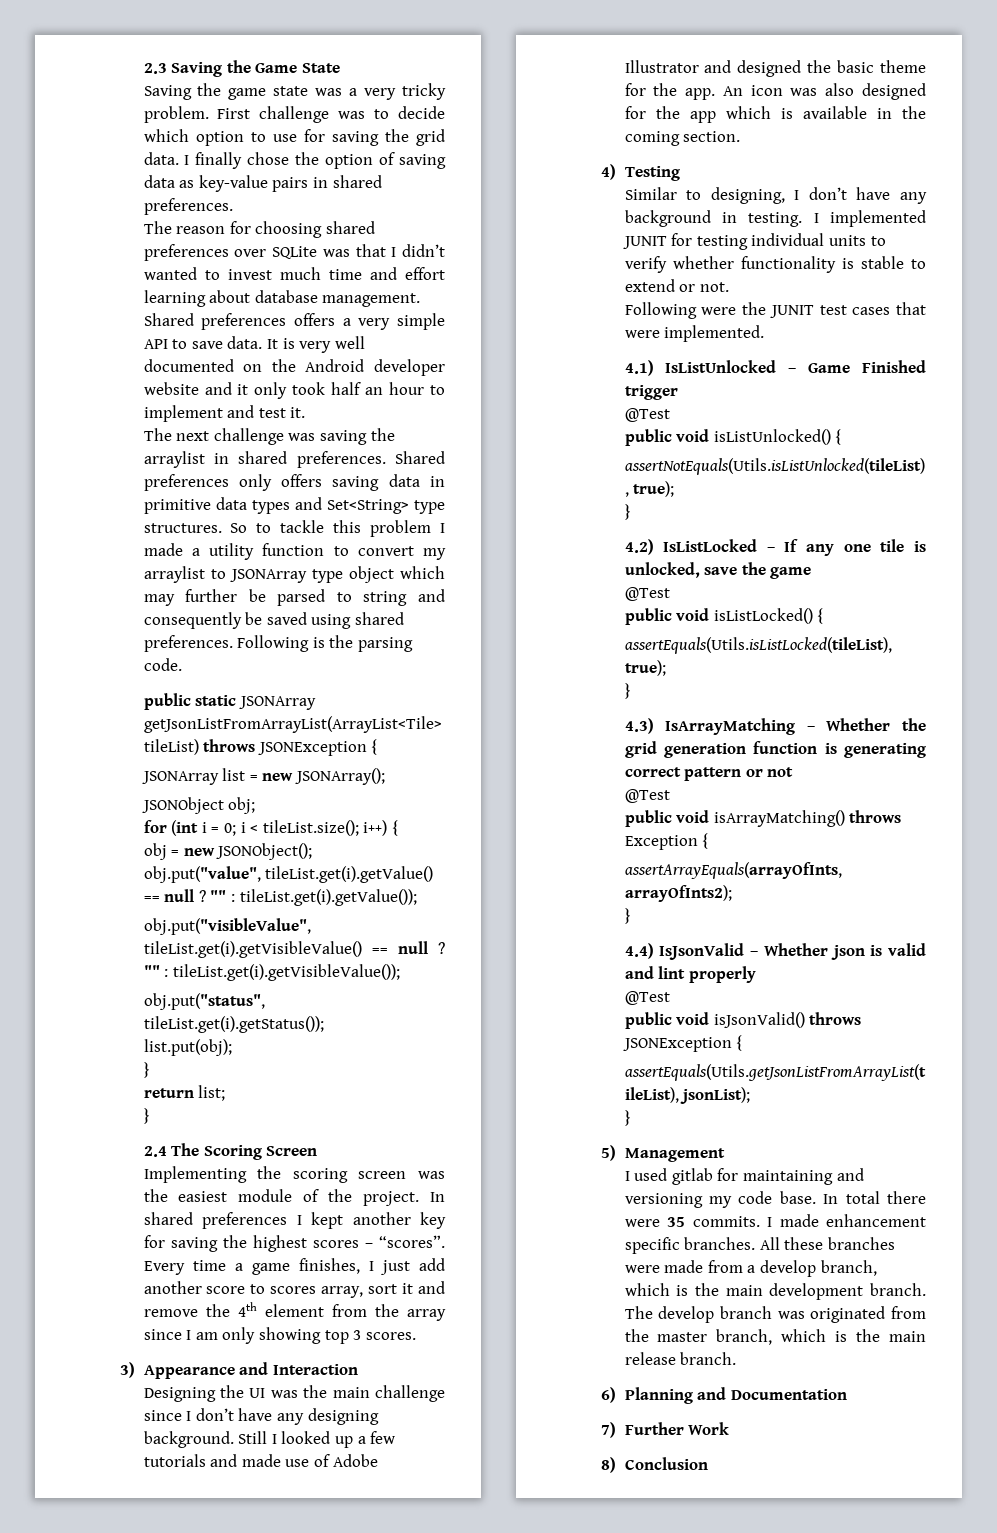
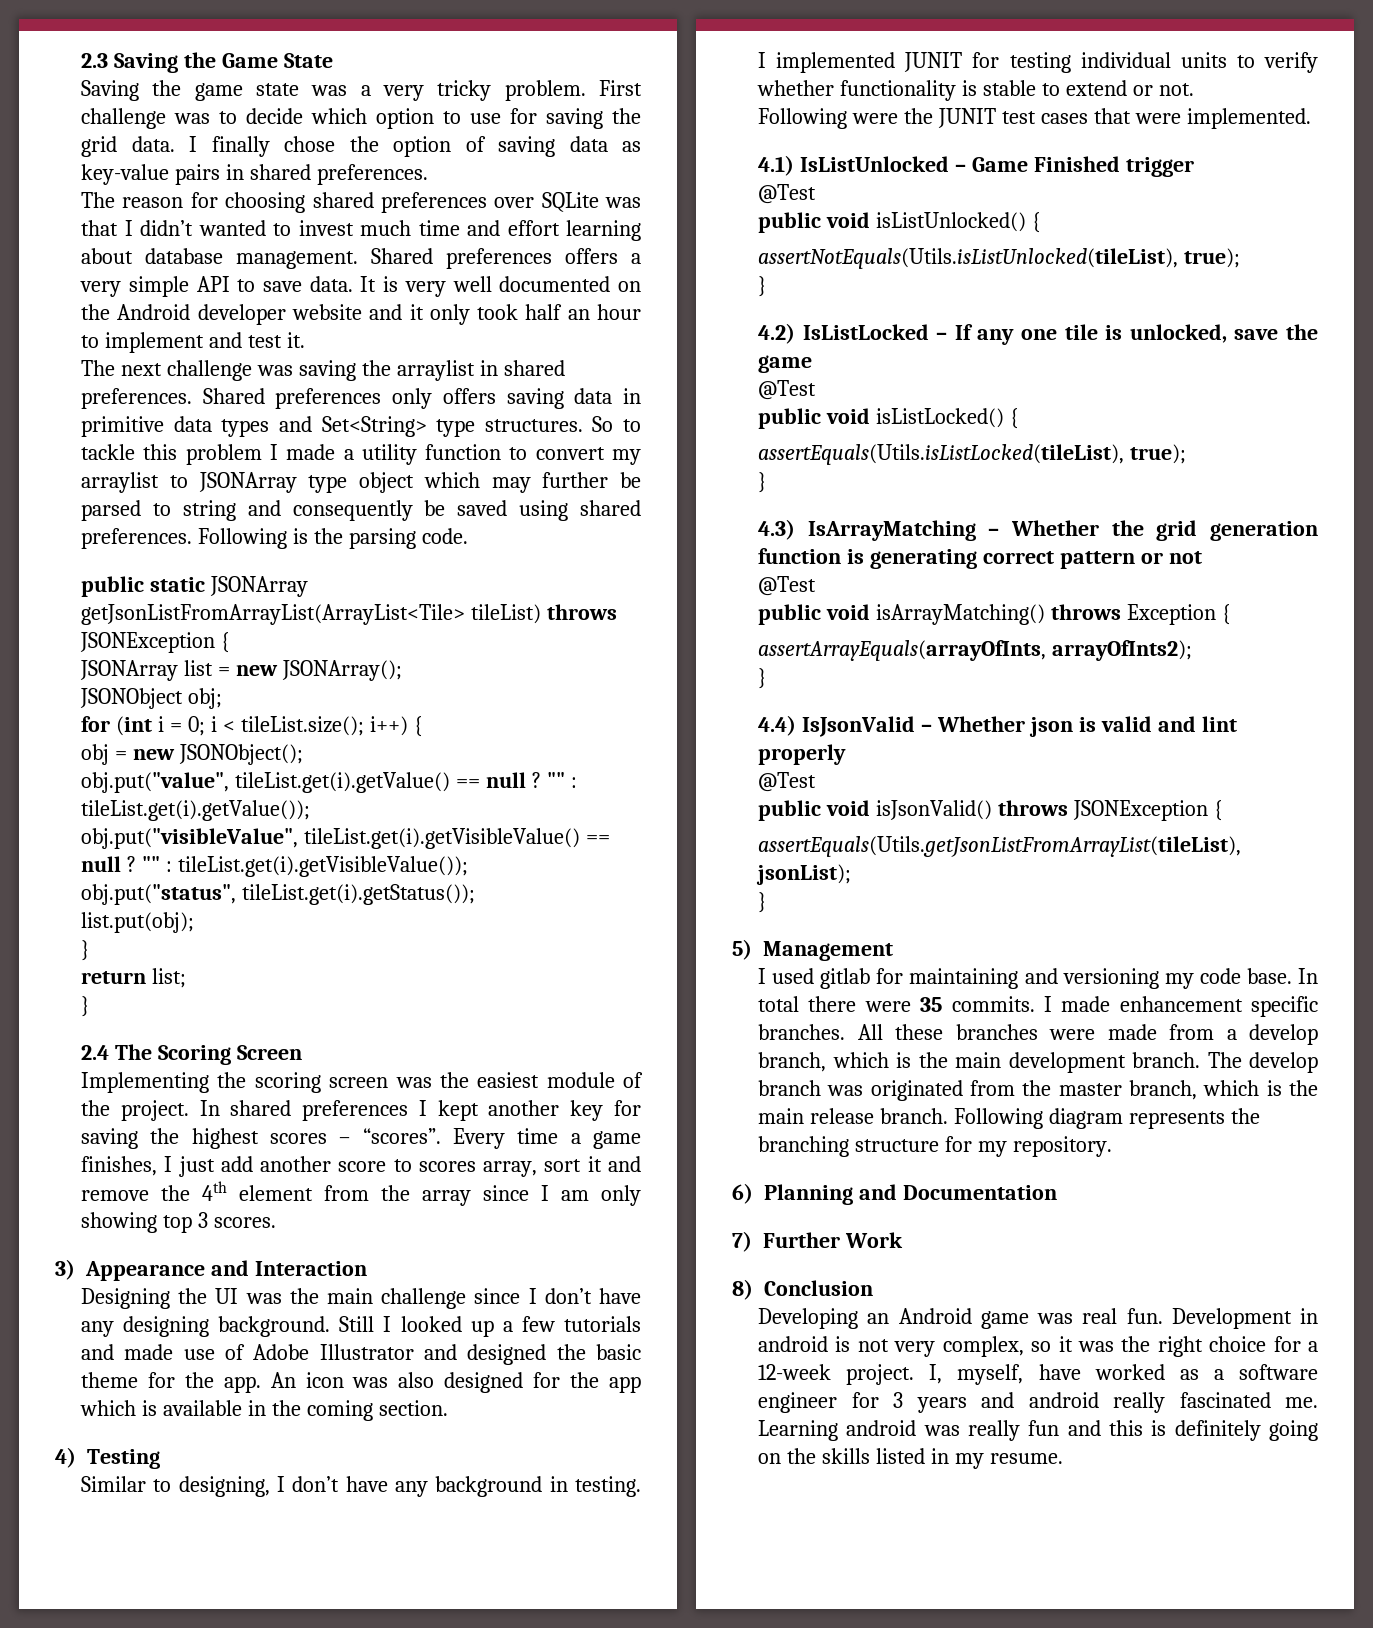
(737, 1358) none -> [953,1108,1260,1129] [758,1136,1112,1157] Following diagram represents the branching structure for my repository.
(708, 1463) none -> [758,1308,1318,1329] [758,1336,1318,1357] [758,1364,1318,1385] [758,1392,1318,1413] [758,1420,1318,1441] [758,1448,1063,1469] // Developing an Android game was real fun. Development in android is not very complex, so it was the right choice for a 12-week project. I, myself, have worked as a software engineer for 3 years and android really fascinated me. Learning android was really fun and this is definitely going on the skills listed in my resume.

